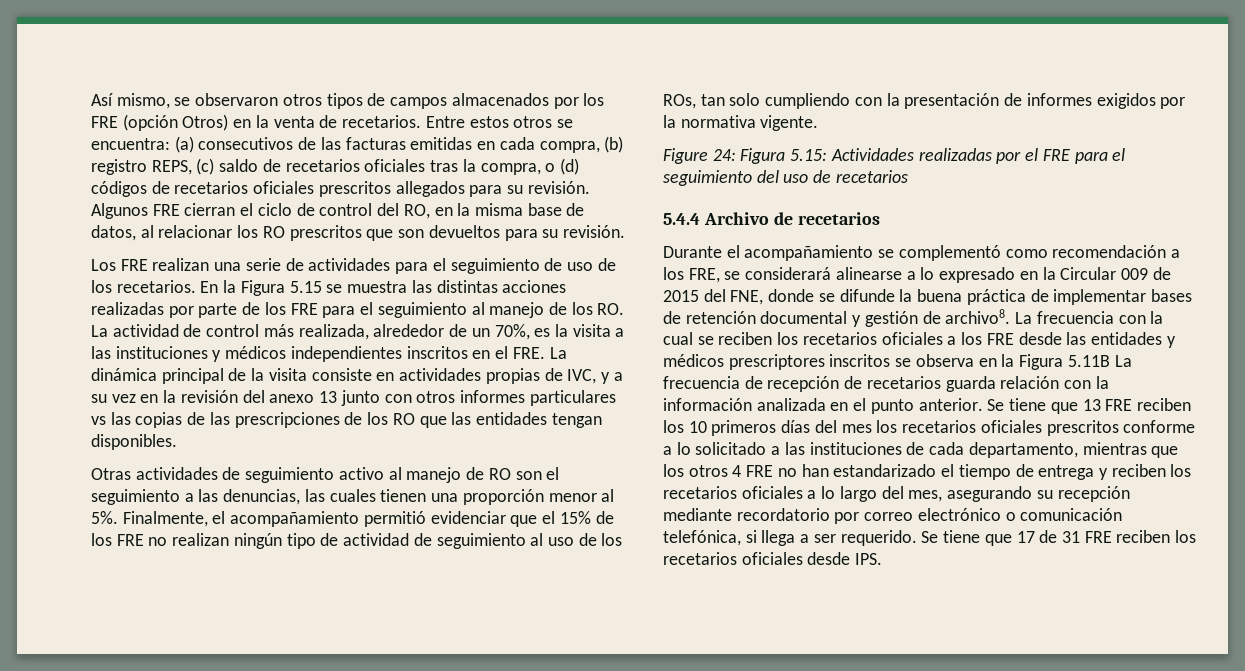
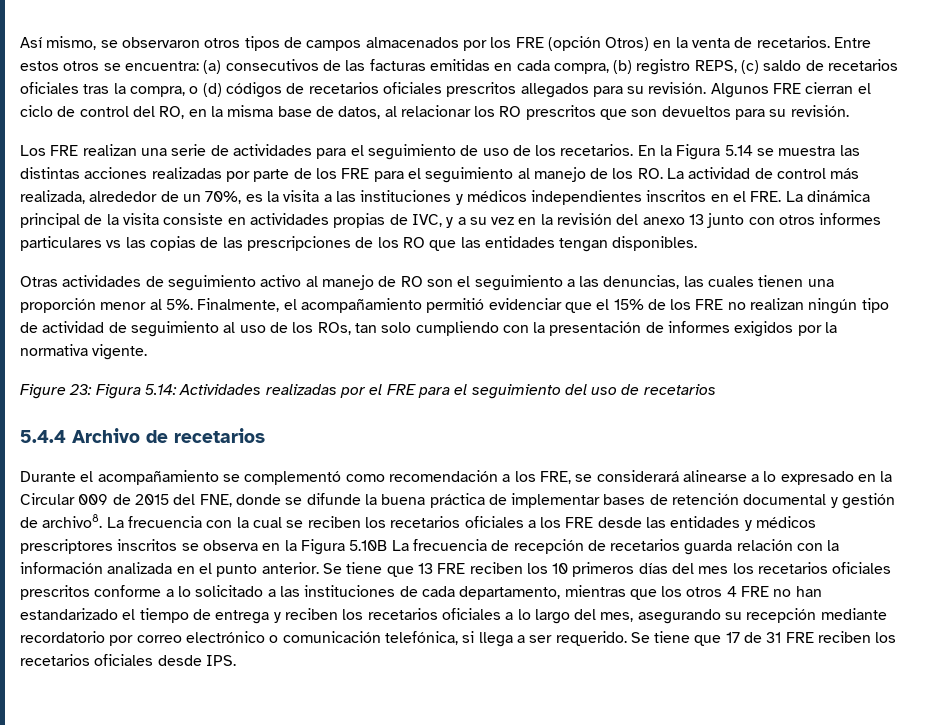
[289,281,322,293] 5.15 -> [724,145,753,156] 5.14
[712,148,828,164] 24: Figura 5.15: -> [69,384,177,399] 23: Figura 5.14:
[1067,355,1110,367] 5.11B -> [349,540,388,551] 5.10B

